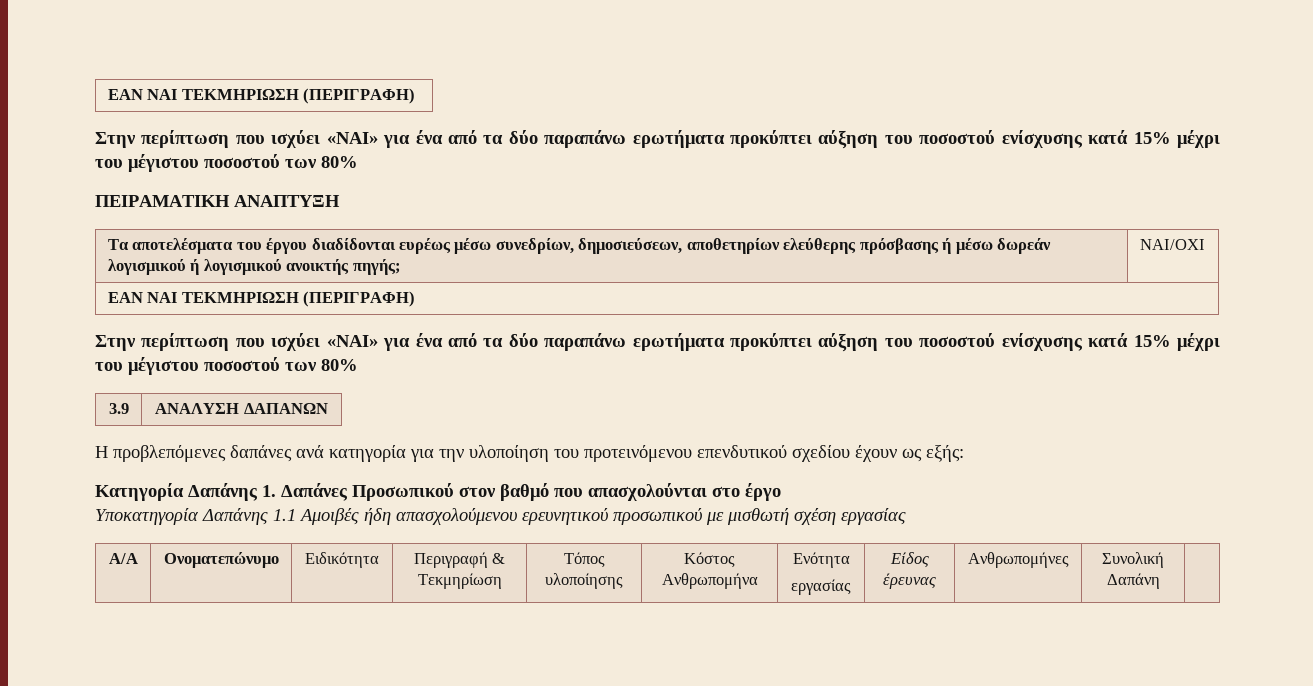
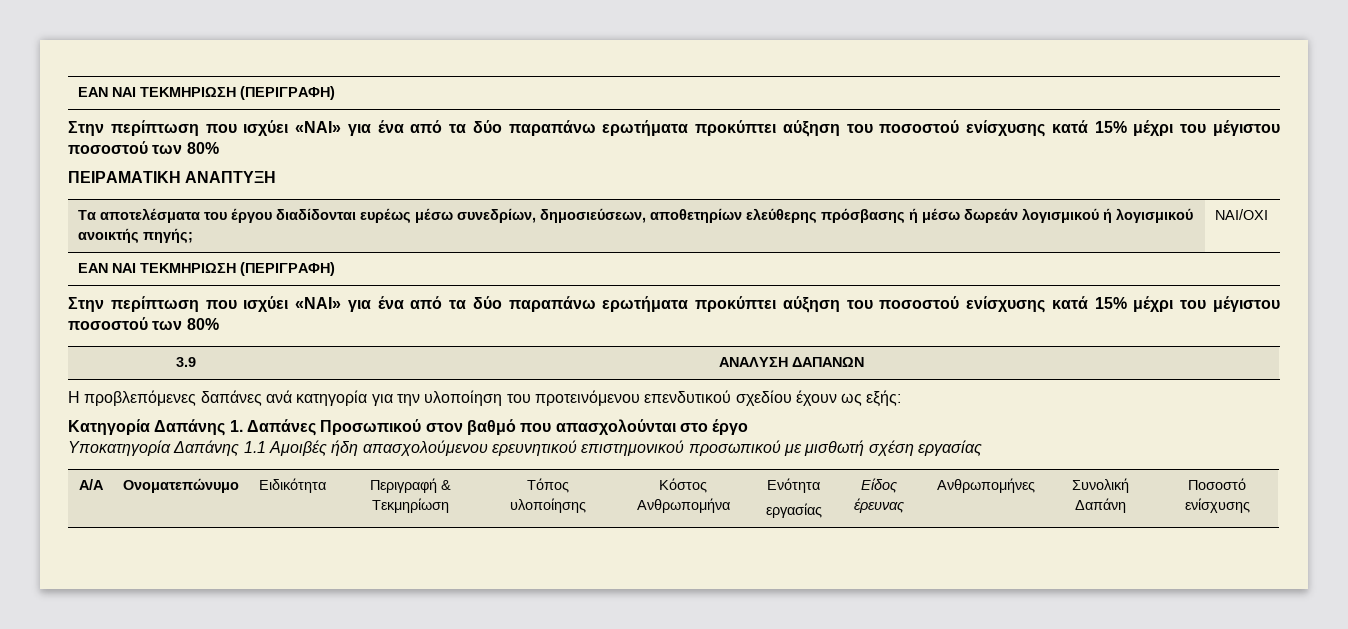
(608, 516) none -> [581,440,685,456] επιστημονικού
(1160, 581) none -> [1188,478,1246,490] [1184,498,1250,513] Ποσοστό ενίσχυσης

